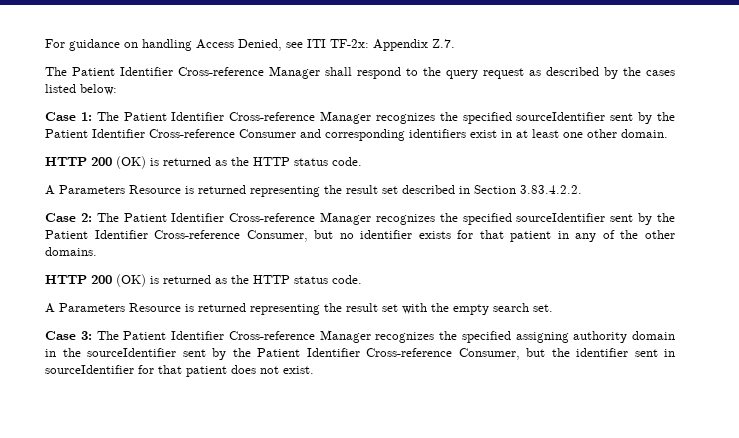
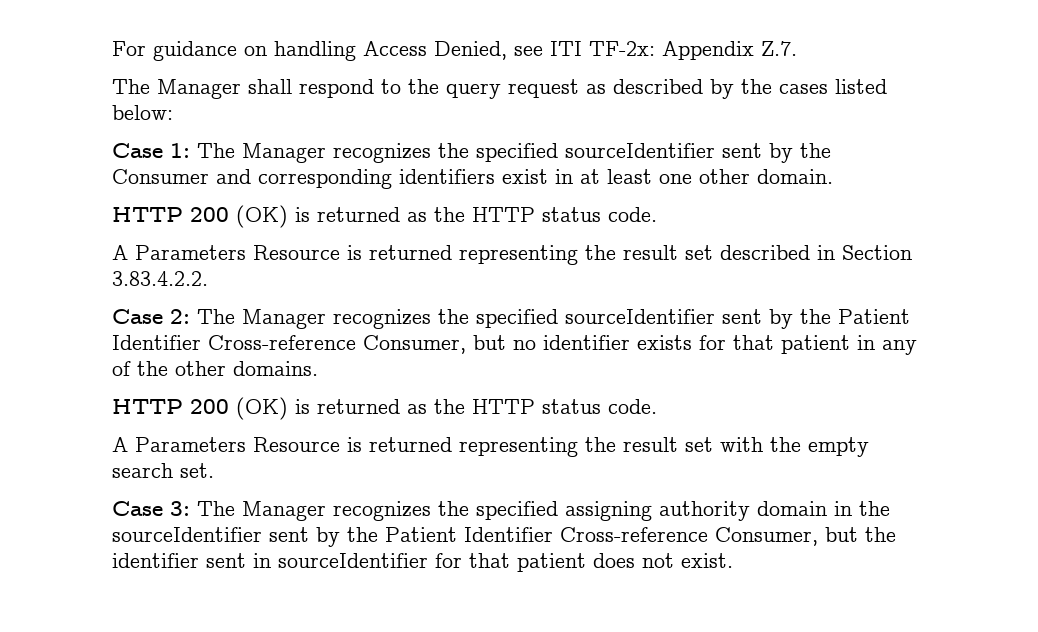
[72,67,264,76] Patient Identifier Cross-reference -> (150, 86) none
[123,111,675,124] [45,129,235,138] Patient Identifier Cross-reference Manager recognizes the specified sourceIdentifier sent by the Patient Identifier Cross-reference -> [242,143,831,163] Manager recognizes the specified sourceIdentifier sent by the
[123,213,316,222] Patient Identifier Cross-reference -> (235, 316) none
[123,331,315,340] Patient Identifier Cross-reference -> (235, 508) none

